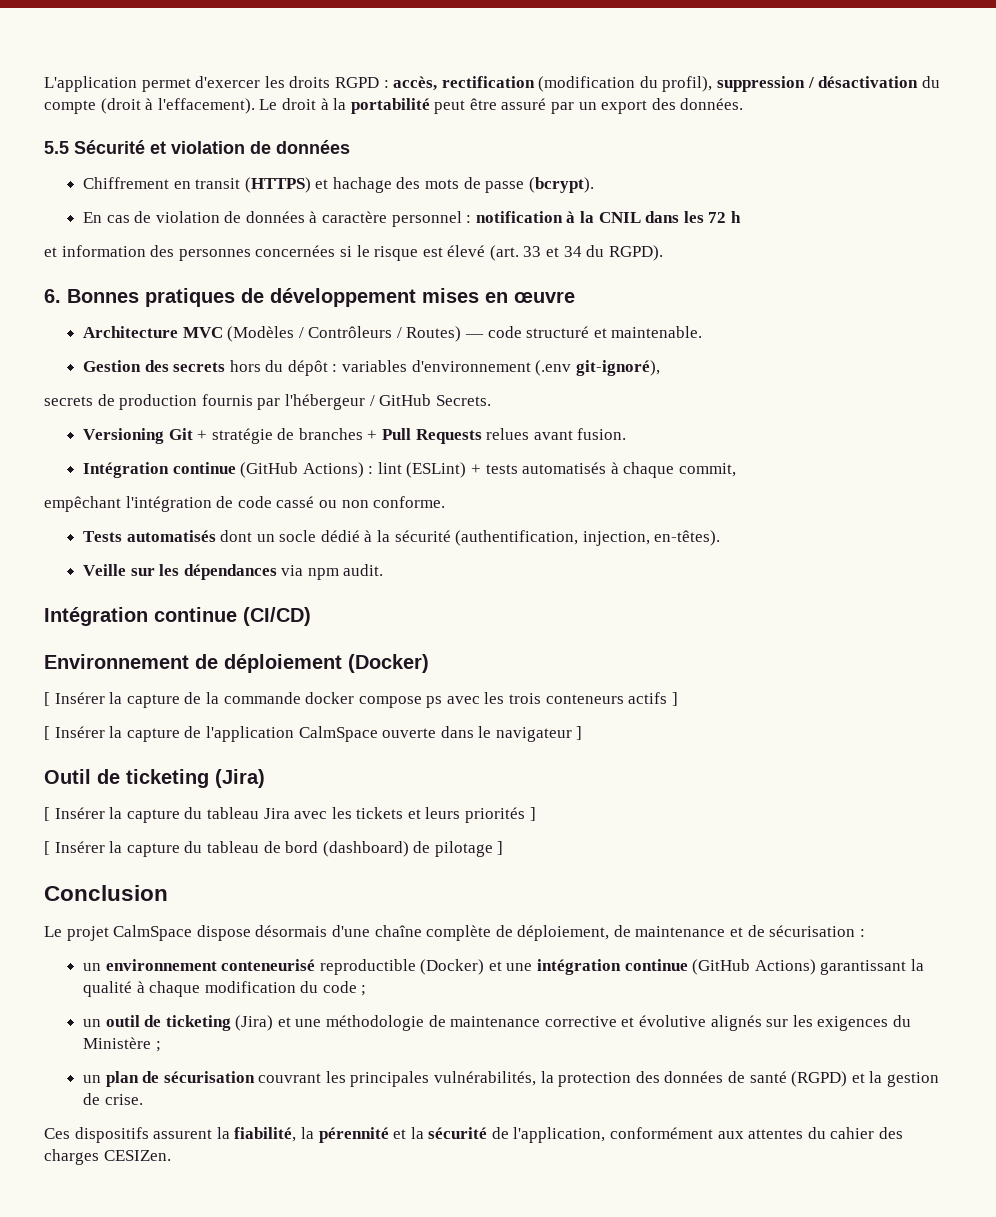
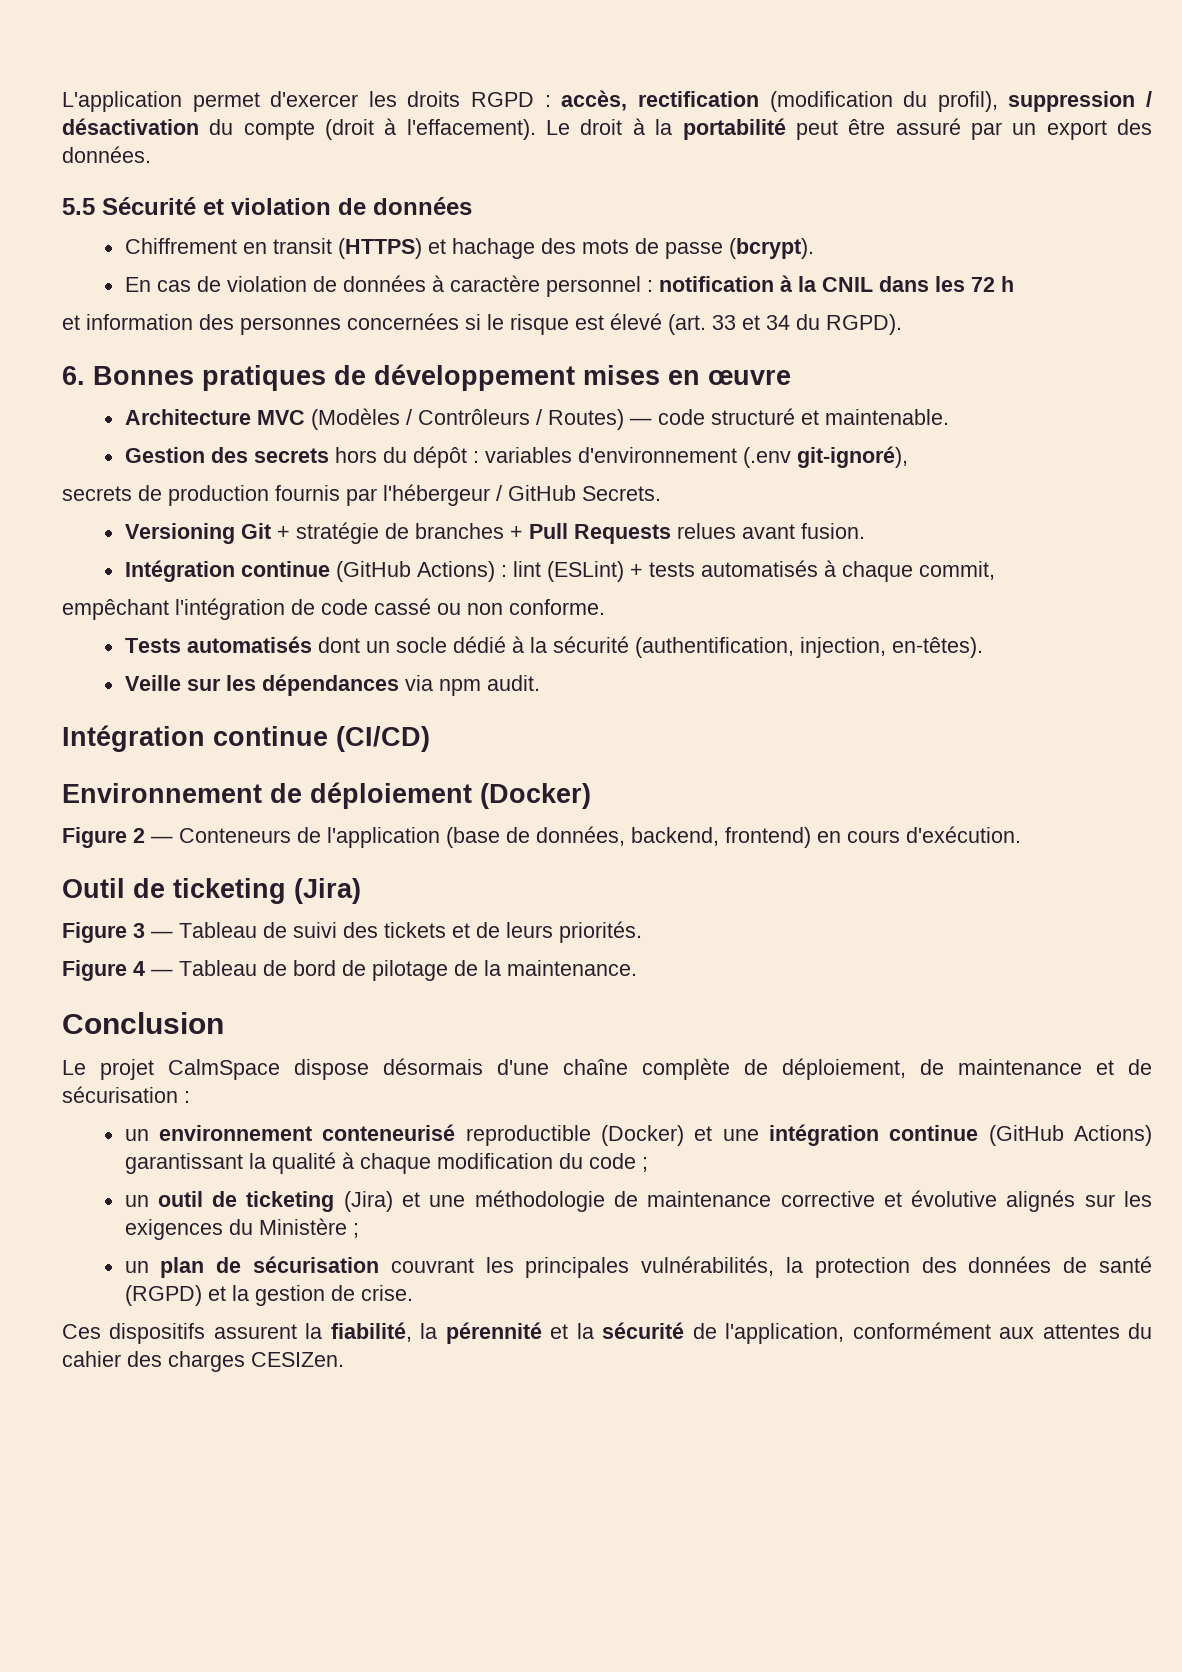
[44,692,678,708] [44,726,583,742] [44,769,265,788] [44,807,536,823] [44,841,259,857] [ Insérer la capture de la commande docker compose ps avec les trois conteneurs actifs ] // [ Insérer la capture de l'application CalmSpace ouverte dans le navigateur ] // Outil de ticketing (Jira) // [ Insérer la capture du tableau Jira avec les tickets et leurs priorités ] // [ Insérer la capture du tableau -> [62,826,1021,848] [62,878,361,904] [62,921,642,943] [62,960,257,981] Figure 2 — Conteneurs de l'application (base de données, backend, frontend) en cours d'exécution. // Outil de ticketing (Jira) // Figure 3 — Tableau de suivi des tickets et de leurs priorités. // Figure 4 — Tableau
[322,841,409,857] (dashboard) -> (336, 968) none
[497,841,504,855] ] -> [454,960,637,976] de la maintenance.

